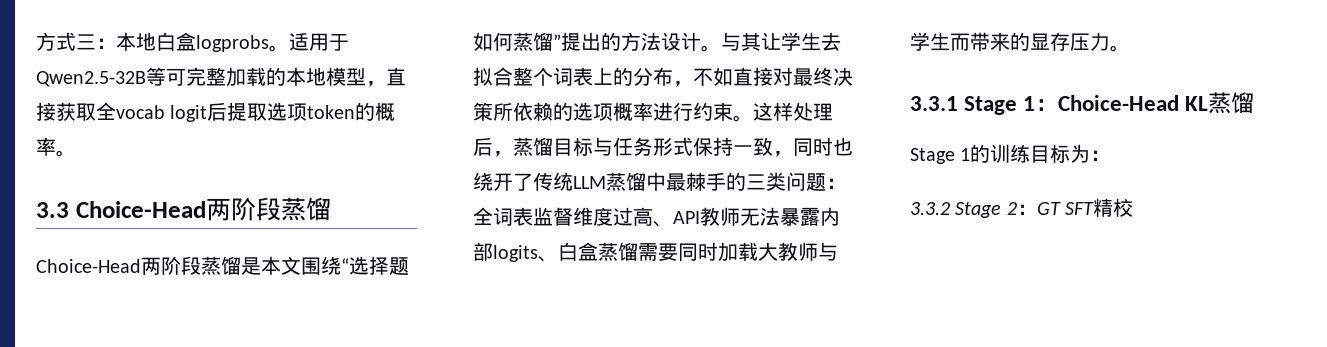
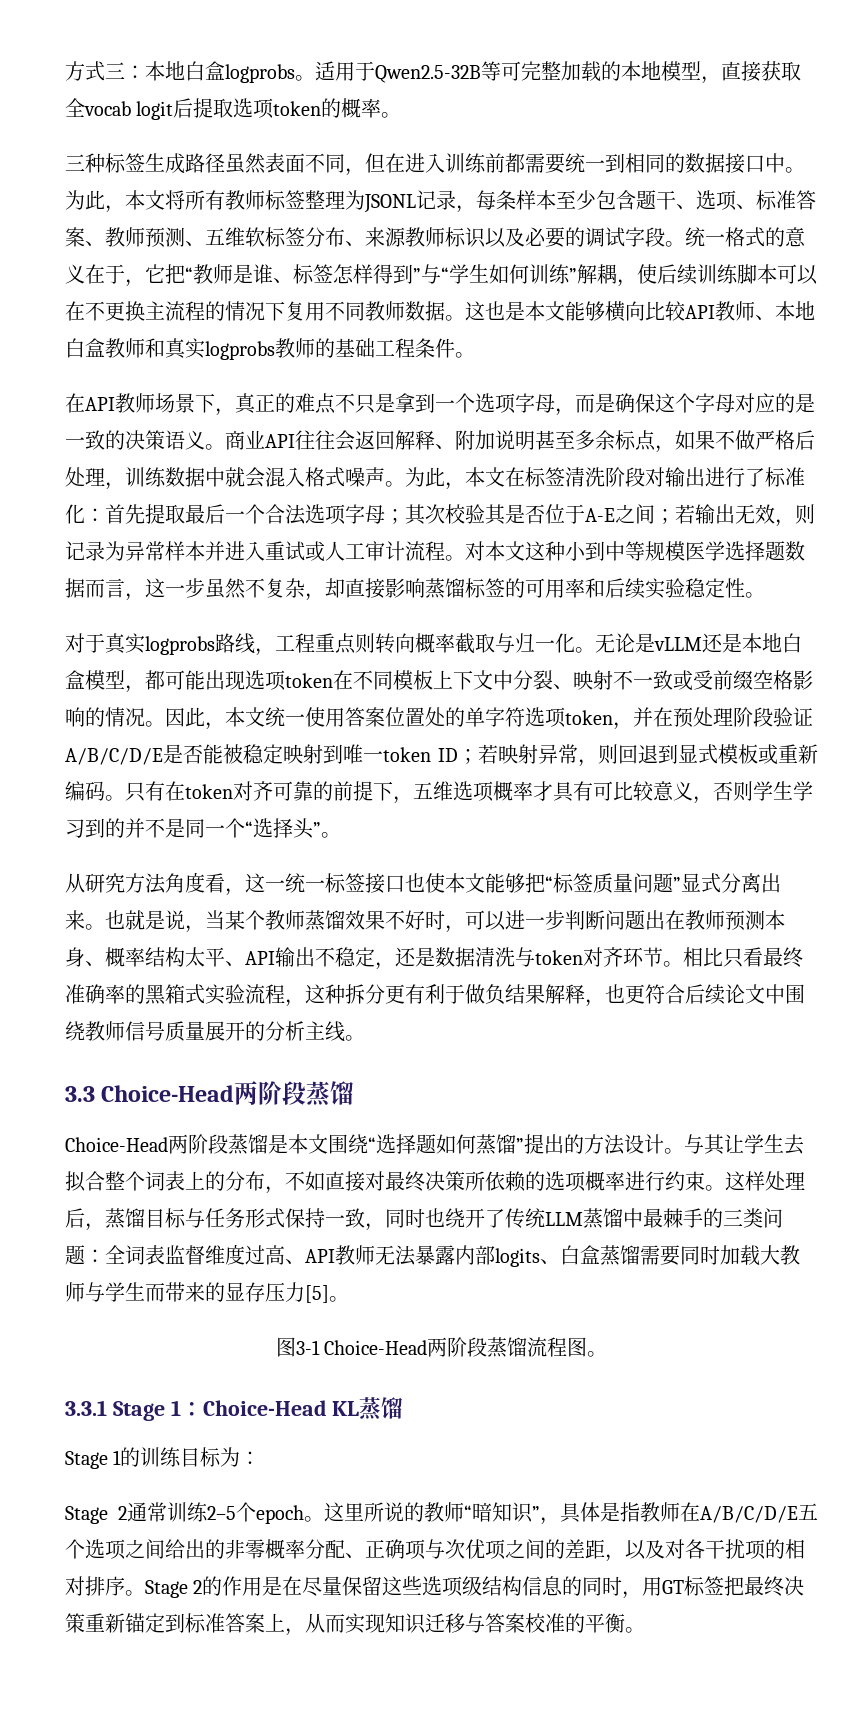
(76, 153) none -> [65,153,805,176] [65,190,816,213] [65,227,806,248] [65,264,818,287] [65,301,815,322] [65,338,475,360] [65,393,815,416] [65,430,815,453] [65,467,805,490] [65,504,815,527] [65,541,805,562] [65,578,765,601] [65,633,802,656] [65,670,813,693] [65,707,813,730] [65,744,818,767] [65,781,813,804] [65,818,341,839] [65,872,781,896] [65,910,785,933] [65,947,803,970] [65,984,805,1007] [65,1021,365,1042] // 三种标签生成路径虽然表面不同，但在进入训练前都需要统一到相同的数据接口中。为此，本文将所有教师标签整理为JSONL记录，每条样本至少包含题干、选项、标准答案、教师预测、五维软标签分布、来源教师标识以及必要的调试字段。统一格式的意义在于，它把“教师是谁、标签怎样得到”与“学生如何训练”解耦，使后续训练脚本可以在不更换主流程的情况下复用不同教师数据。这也是本文能够横向比较API教师、本地白盒教师和真实logprobs教师的基础工程条件。 // 在API教师场景下，真正的难点不只是拿到一个选项字母，而是确保这个字母对应的是一致的决策语义。商业API往往会返回解释、附加说明甚至多余标点，如果不做严格后处理，训练数据中就会混入格式噪声。为此，本文在标签清洗阶段对输出进行了标准化：首先提取最后一个合法选项字母；其次校验其是否位于A-E之间；若输出无效，则记录为异常样本并进入重试或人工审计流程。对本文这种小到中等规模医学选择题数据而言，这一步虽然不复杂，却直接影响蒸馏标签的可用率和后续实验稳定性。 // 对于真实logprobs路线，工程重点则转向概率截取与归一化。无论是vLLM还是本地白盒模型，都可能出现选项token在不同模板上下文中分裂、映射不一致或受前缀空格影响的情况。因此，本文统一使用答案位置处的单字符选项token，并在预处理阶段验证A/B/C/D/E是否能被稳定映射到唯一token ID；若映射异常，则回退到显式模板或重新编码。只有在token对齐可靠的前提下，五维选项概率才具有可比较意义，否则学生学习到的并不是同一个“选择头”。 // 从研究方法角度看，这一统一标签接口也使本文能够把“标签质量问题”显式分离出来。也就是说，当某个教师蒸馏效果不好时，可以进一步判断问题出在教师预测本身、概率结构太平、API输出不稳定，还是数据清洗与token对齐环节。相比只看最终准确率的黑箱式实验流程，这种拆分更有利于做负结果解释，也更符合后续论文中围绕教师信号质量展开的分析主线。
(1110, 41) none -> [305,1285,349,1303] [275,1337,588,1358] [5]。 // 图3-1 Choice-Head两阶段蒸馏流程图
[910,198,1134,218] 3.3.2 Stage 2：GT SFT精校 -> [65,1502,818,1525] [65,1539,805,1562] [65,1576,805,1599] [65,1613,645,1636] Stage 2通常训练2–5个epoch。这里所说的教师“暗知识”，具体是指教师在A/B/C/D/E五个选项之间给出的非零概率分配、正确项与次优项之间的差距，以及对各干扰项的相对排序。Stage 2的作用是在尽量保留这些选项级结构信息的同时，用GT标签把最终决策重新锚定到标准答案上，从而实现知识迁移与答案校准的平衡。

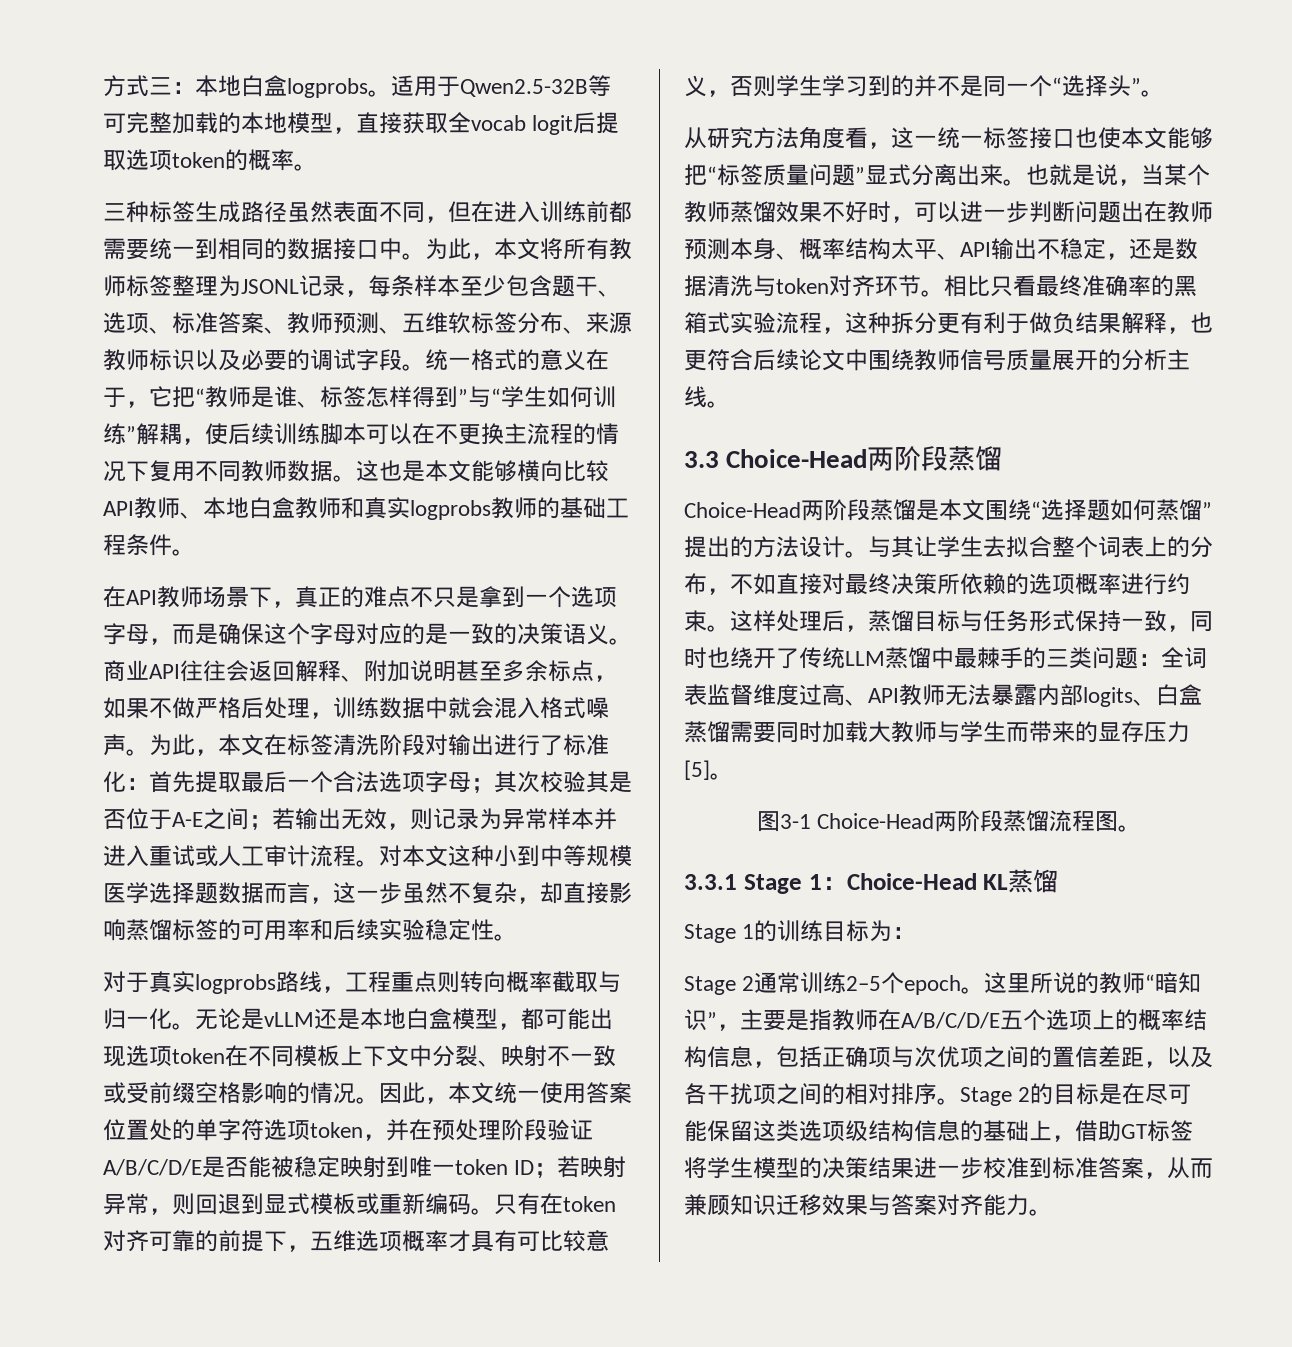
[560,1502,600,1523] 具体 -> [740,1009,786,1031] 主要
[125,1539,365,1559] 之间给出的非零概率分配、 -> [1092,1009,1207,1031] [684,1046,822,1068] 上的概率结构信息，包括
(565, 1549) none -> [1052,1046,1098,1068] 置信
[665,1539,685,1559] 对 -> (1213, 1057) none
(766, 1549) none -> [776,1083,822,1105] 之间
[222,1576,805,1599] [65,1613,625,1636] 作用是在尽量保留这些选项级结构信息的同时，用GT标签把最终决策重新锚定到标准答案上，从而实现知识迁移与答案校准的平衡 -> [1053,1083,1192,1105] [684,1120,1193,1142] [684,1157,1213,1179] [684,1194,1029,1216] 目标是在尽可能保留这类选项级结构信息的基础上，借助GT标签将学生模型的决策结果进一步校准到标准答案，从而兼顾知识迁移效果与答案对齐能力

